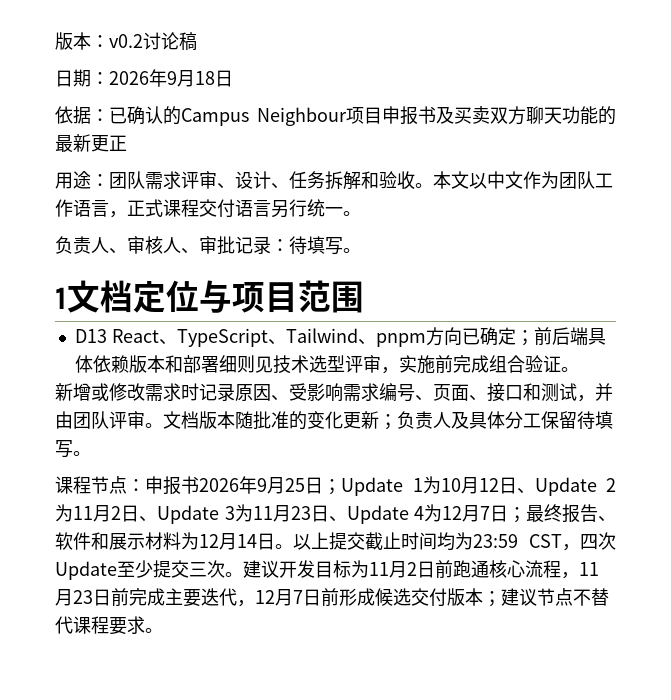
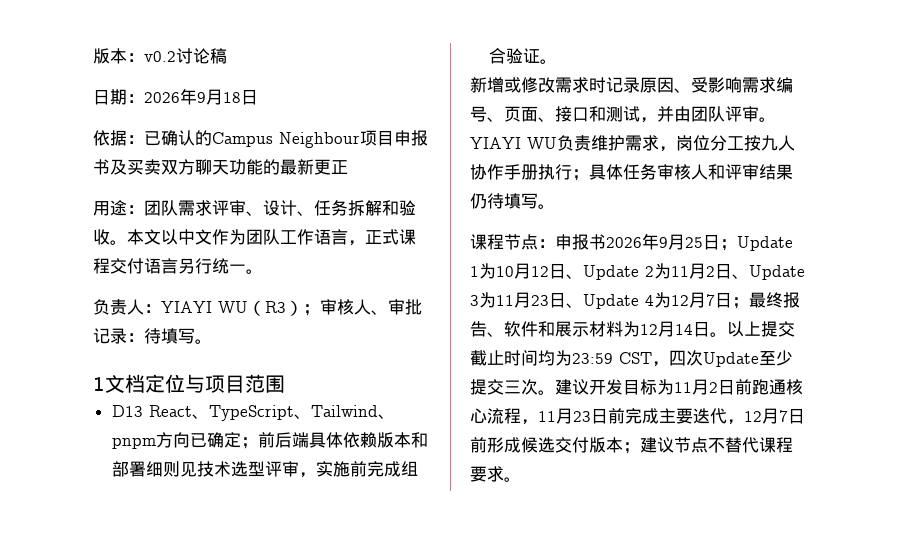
[109,248,127,254] 、 -> [144,300,320,316] ：YIAYI WU（R3）；
[163,411,577,430] 文档版本随批准的变化更新；负责人及具体分工保留 -> [470,135,795,152] [470,164,793,181] [470,193,487,209] YIAYI WU负责维护需求，岗位分工按九人协作手册执行；具体任务审核人和评审结果仍

